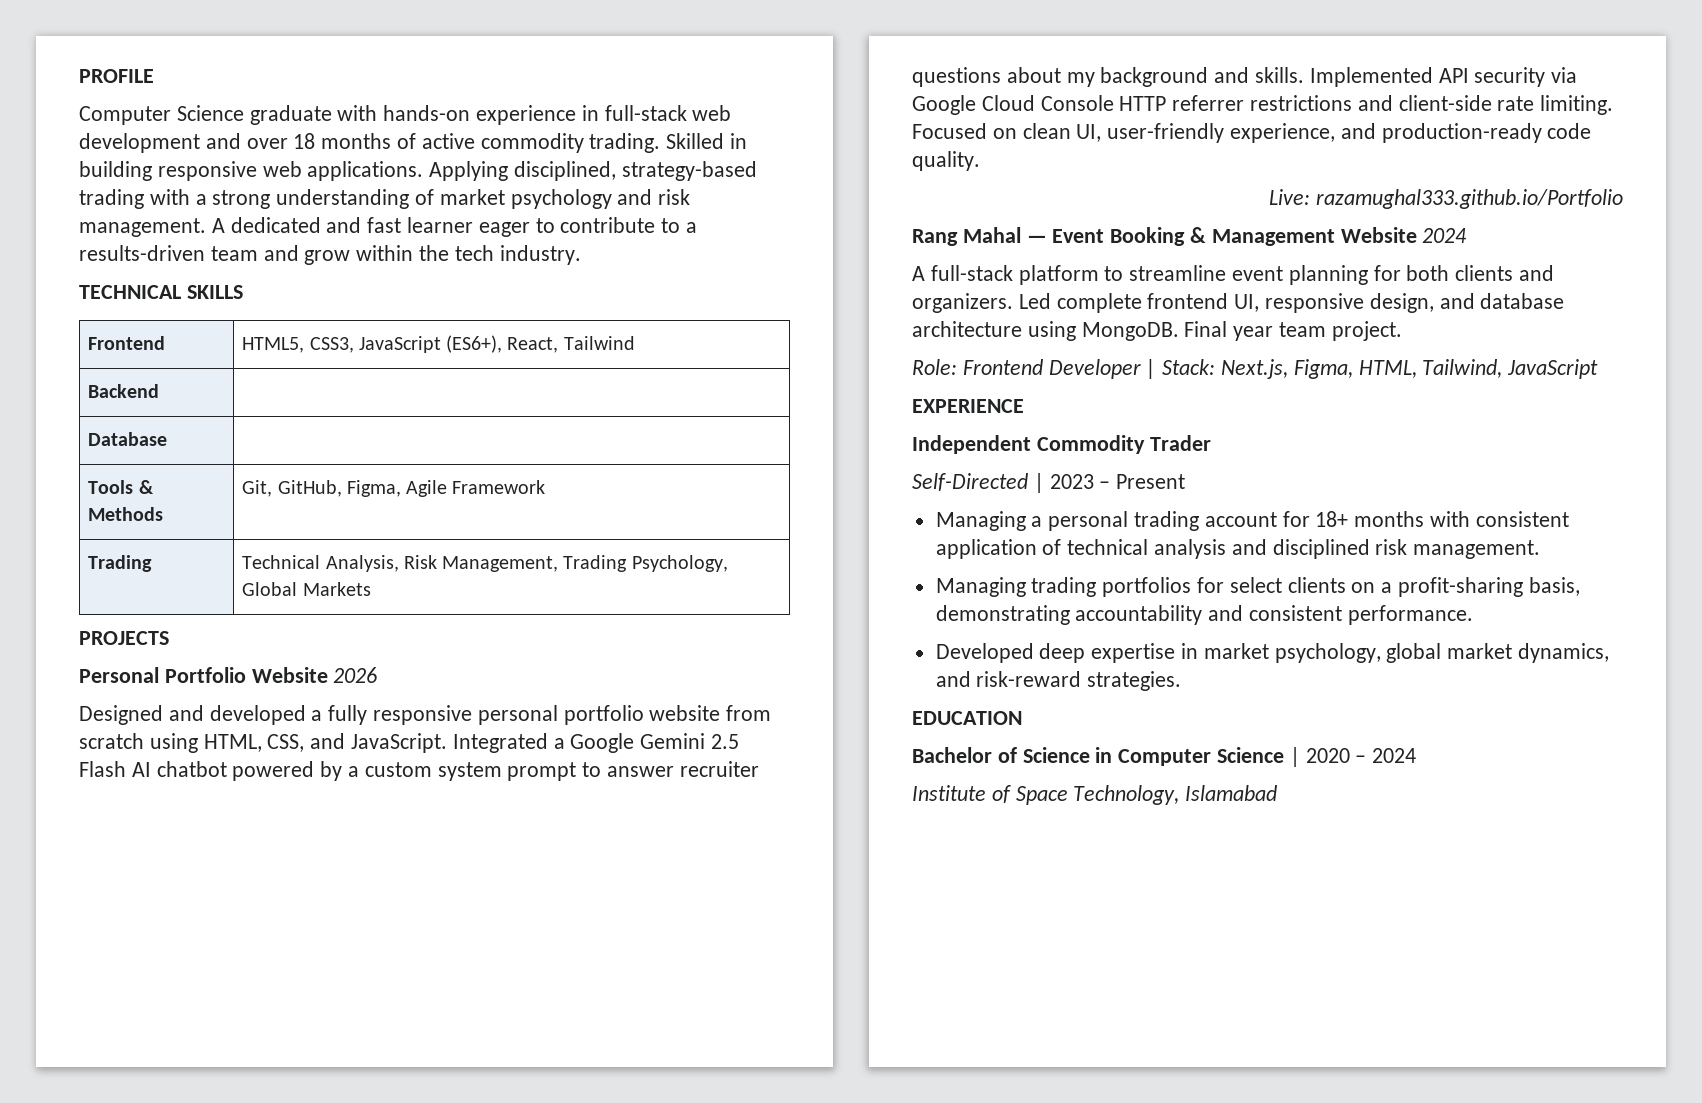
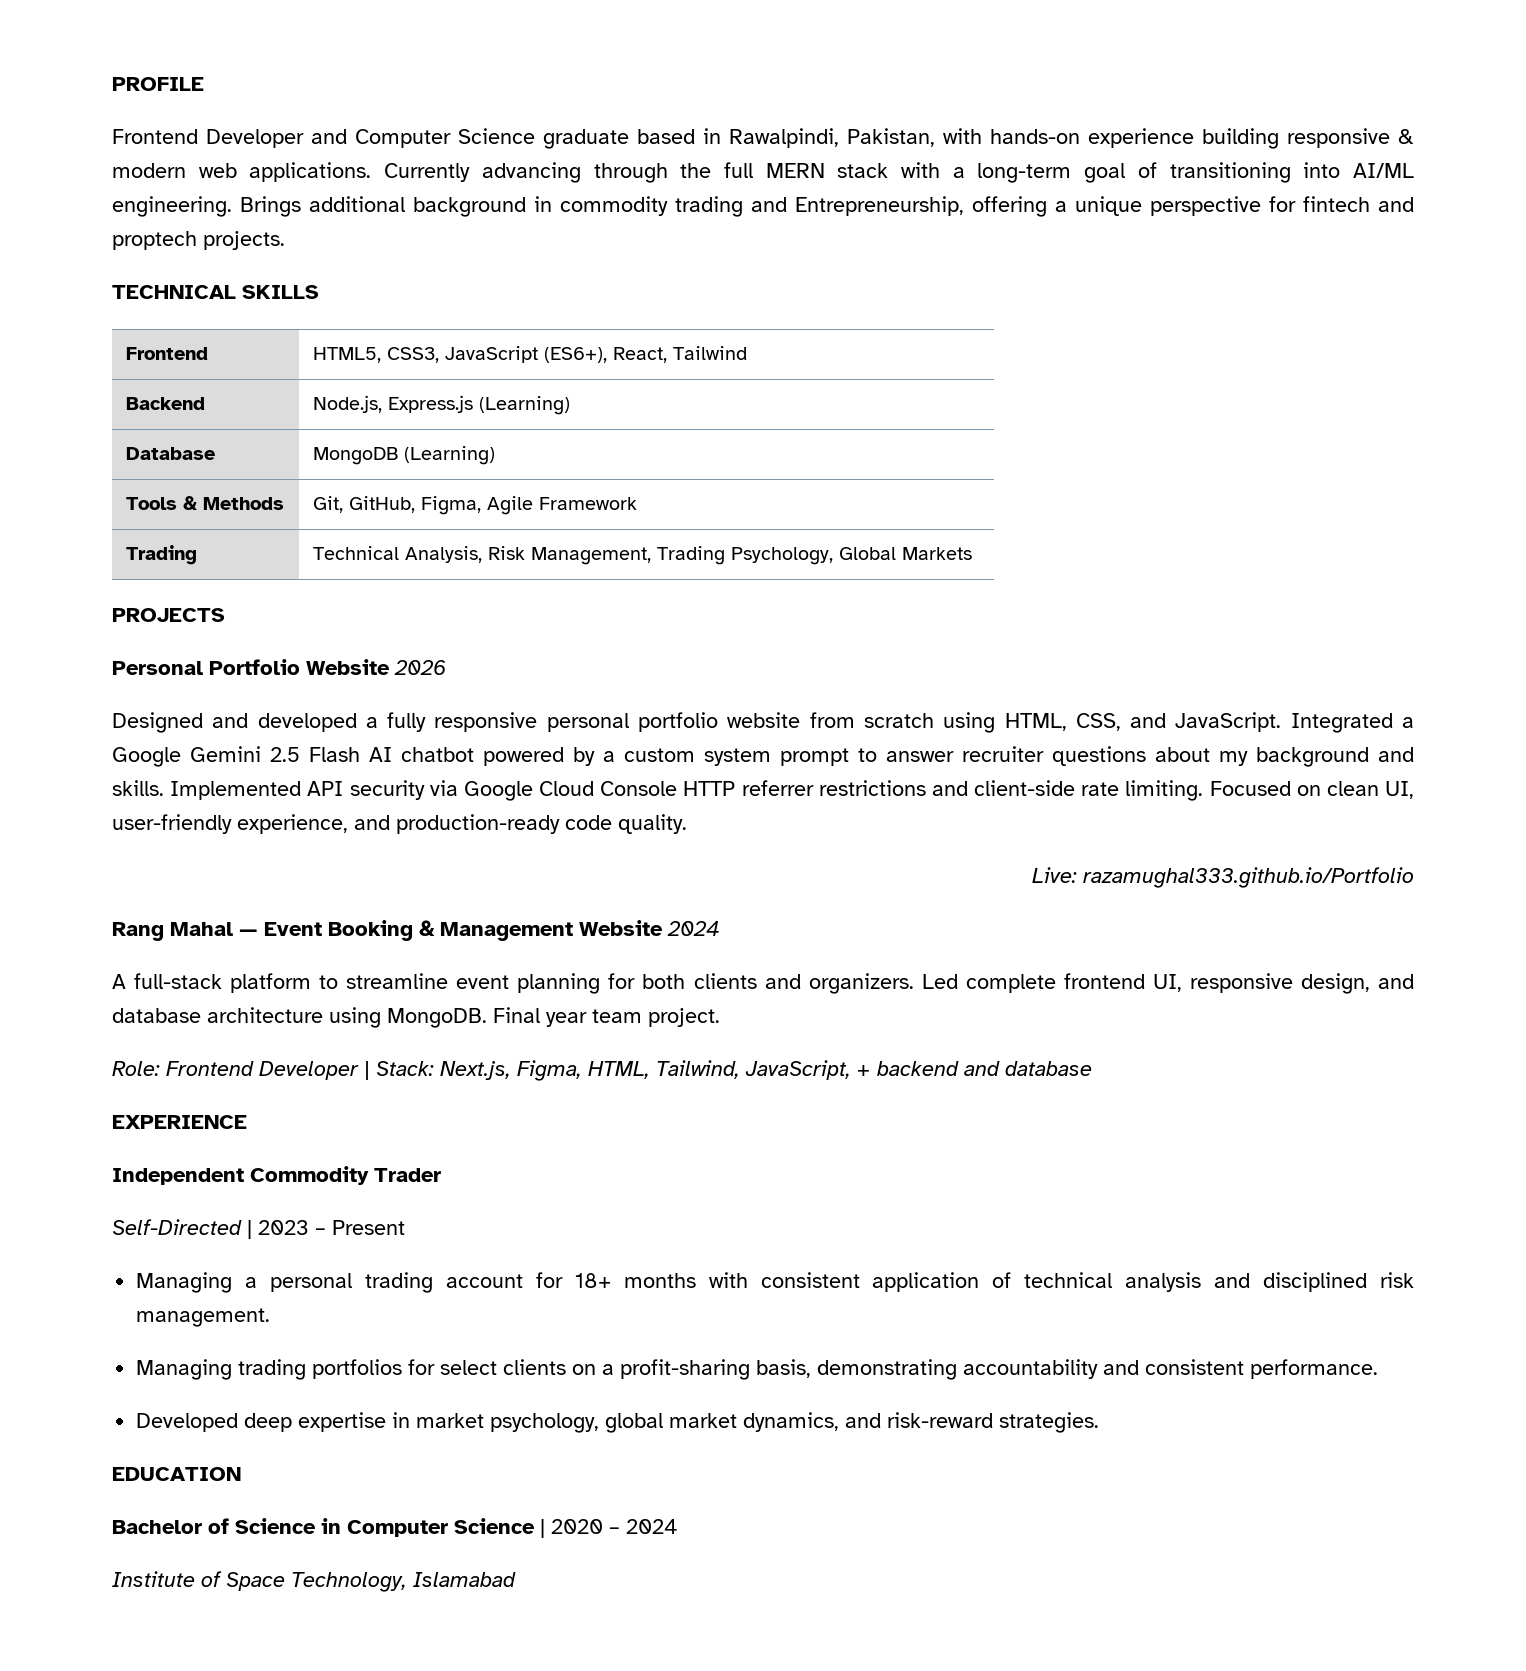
[79,105,732,125] [79,133,748,153] [79,161,757,181] [79,189,691,209] [79,217,698,237] [79,245,581,265] Computer Science graduate with hands-on experience in full-stack web development and over 18 months of active commodity trading. Skilled in building responsive web applications. Applying disciplined, strategy-based trading with a strong understanding of market psychology and risk management. A dedicated and fast learner eager to contribute to a results-driven team and grow within the tech industry. -> [112,128,1414,149] [112,162,1415,183] [112,196,1414,217] [112,231,285,250] Frontend Developer and Computer Science graduate based in Rawalpindi, Pakistan, with hands-on experience building responsive & modern web applications. Currently advancing through the full MERN stack with a long-term goal of transitioning into AI/ML engineering. Brings additional background in commodity trading and Entrepreneurship, offering a unique perspective for fintech and proptech projects.
(160, 391) none -> [312,395,570,415] Node.js, Express.js (Learning)
(168, 439) none -> [312,446,495,465] MongoDB (Learning)
[1507,359,1599,379] JavaScript -> [745,1060,1092,1080] JavaScript, + backend and database

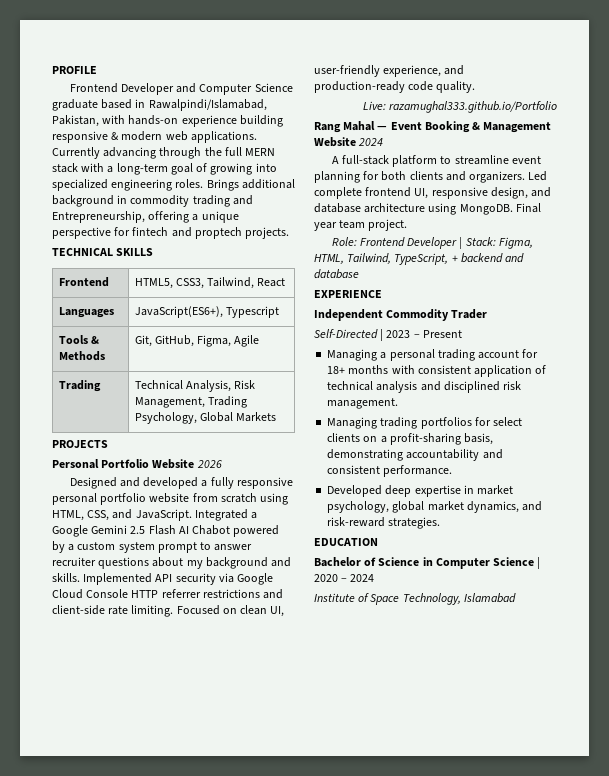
[729,128,839,148] Rawalpindi, -> [148,99,267,111] Rawalpindi/Islamabad,
[1169,162,1415,183] [112,196,232,217] transitioning into AI/ML engineering. -> [210,163,277,175] [52,179,204,191] growing into specialized engineering roles.
[444,346,747,363] [125,397,205,410] [312,395,570,415] [125,447,215,460] [312,446,495,465] JavaScript (ES6+), React, Tailwind // Backend | Node.js, Express.js (Learning) // Database | MongoDB (Learning) -> [207,277,286,289] [58,307,114,318] [134,306,279,318] Tailwind, React // Languages | JavaScript(ES6+), Typescript
[538,497,637,510] Framework -> (260, 341) none
[401,747,474,762] chatbot -> [192,525,231,535] Chabot
[440,1061,511,1080] Next.js, -> (496, 241) none
[745,1060,851,1080] JavaScript, -> [394,253,449,265] TypeScript,

